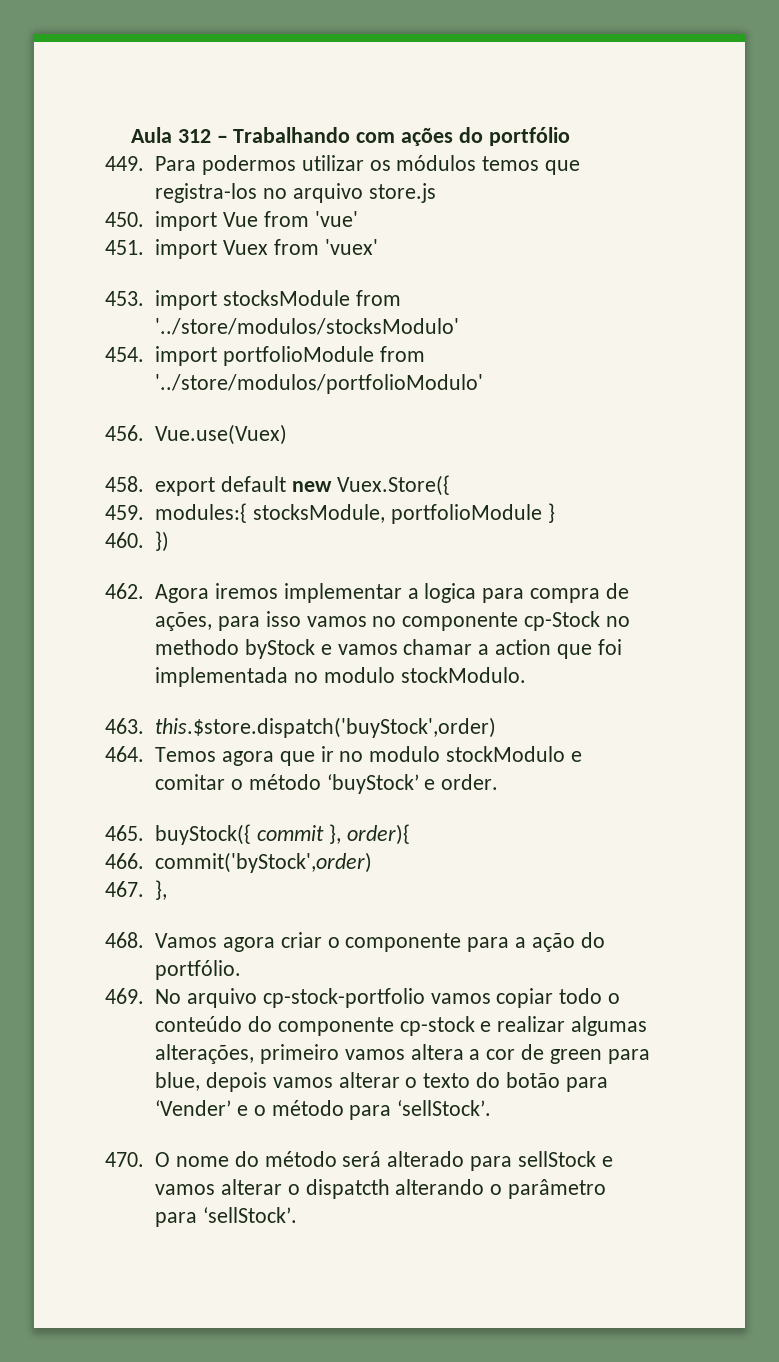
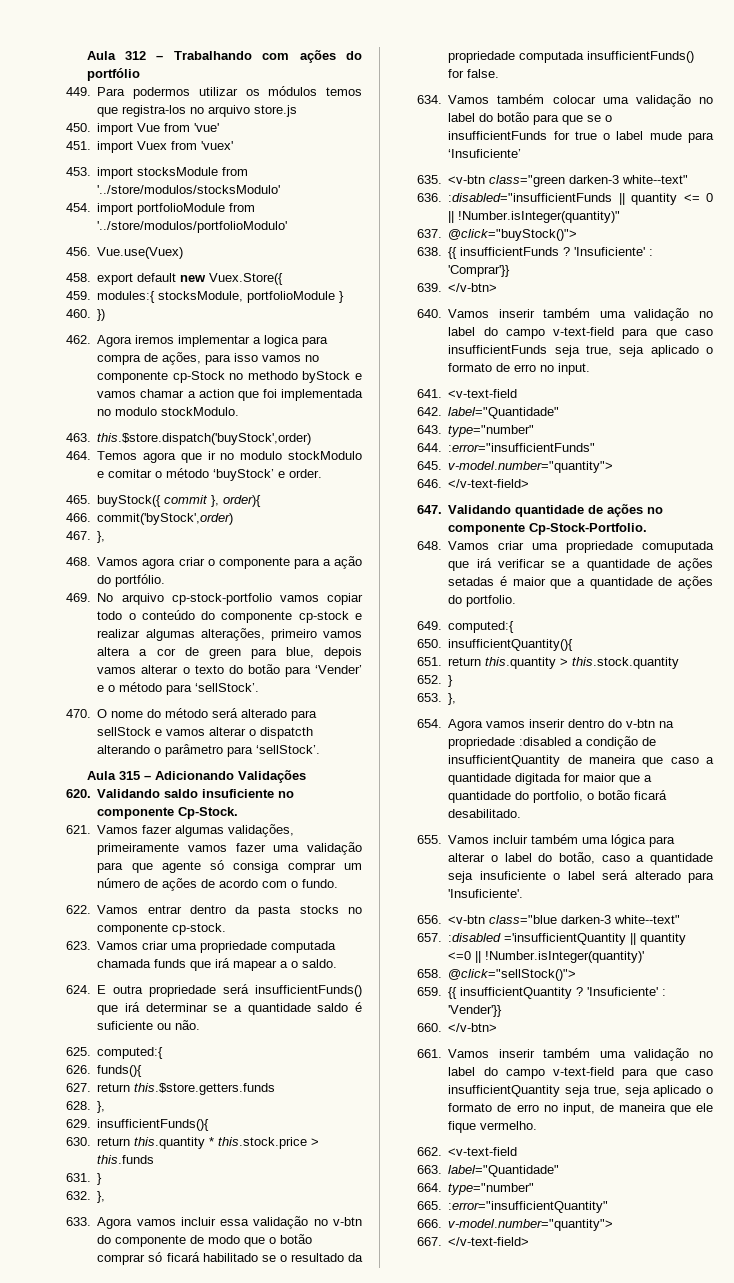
(298, 1215) none -> [86,770,306,783] [65,789,295,798] [97,807,239,819] [65,824,295,837] [97,842,362,855] [97,860,362,873] [97,878,339,891] [65,905,362,917] [97,923,227,935] [65,941,337,953] [97,958,338,971] [65,984,362,997] [97,1002,362,1015] [97,1020,201,1030] [65,1047,164,1059] [65,1065,143,1077] [65,1083,276,1095] [65,1101,106,1113] [65,1119,210,1131] [65,1137,320,1149] [97,1155,155,1164] [65,1173,103,1185] [65,1191,106,1203] [65,1216,362,1229] [97,1234,313,1247] [97,1252,363,1265] [448,51,695,63] [448,69,500,78] [416,94,713,107] [448,112,613,125] [448,131,714,143] [448,149,522,158] [416,175,689,187] [416,193,713,205] [448,211,621,223] [416,229,578,241] [416,247,654,259] [448,265,511,277] [416,283,498,292] [416,308,713,321] [448,327,713,339] [448,345,713,357] [448,363,591,375] [416,389,518,398] [416,407,560,419] [416,425,535,437] [416,443,596,452] [416,461,614,473] [416,479,530,488] [416,504,664,517] [448,523,648,535] [416,541,714,553] [448,558,713,571] [448,576,713,589] [448,595,517,607] [416,621,515,633] [416,639,574,651] [416,657,680,669] [416,675,454,687] [416,693,457,705] [416,719,675,731] [448,736,657,749] [448,755,714,767] [448,773,653,785] [448,790,668,803] [448,809,522,818] [416,834,676,847] [448,852,713,865] [448,870,714,883] [448,889,524,898] [416,915,681,924] [416,933,687,945] [448,951,645,963] [416,969,577,981] [416,987,667,999] [448,1005,503,1017] [416,1023,498,1032] [416,1048,713,1061] [448,1067,713,1079] [448,1085,713,1097] [448,1103,713,1115] [448,1121,538,1133] [416,1147,518,1156] [416,1165,560,1177] [416,1183,535,1195] [416,1201,609,1213] [416,1219,614,1231] [416,1237,530,1246] // Aula 315 – Adicionando Validações // 620. Validando saldo insuficiente no componente Cp-Stock. // 621. Vamos fazer algumas validações, primeiramente vamos fazer uma validação para que agente só consiga comprar um número de ações de acordo com o fundo. // 622. Vamos entrar dentro da pasta stocks no componente cp-stock. // 623. Vamos criar uma propriedade computada chamada funds que irá mapear a o saldo. // 624. E outra propriedade será insufficientFunds() que irá determinar se a quantidade saldo é suficiente ou não. // 625. computed:{ // 626. funds(){ // 627. return this.$store.getters.funds // 628. }, // 629. insufficientFunds(){ // 630. return this.quantity * this.stock.price > this.funds // 631. } // 632. }, // 633. Agora vamos incluir essa validação no v-btn do componente de modo que o botão comprar só ficará habilitado se o resultado da propriedade computada insufficientFunds() for false. // 634. Vamos também colocar uma validação no label do botão para que se o insufficientFunds for true o label mude para ‘Insuficiente’ // 635. <v-btn class="green darken-3 white--text" // 636. :disabled="insufficientFunds || quantity <= 0 || !Number.isInteger(quantity)" // 637. @click="buyStock()"> // 638. {{ insufficientFunds ? 'Insuficiente' : 'Comprar'}} // 639. </v-btn> // 640. Vamos inserir também uma validação no label do campo v-text-field para que caso insufficientFunds seja true, seja aplicado o formato de erro no input. // 641. <v-text-field // 642. label="Quantidade" // 643. type="number" // 644. :error="insufficientFunds" // 645. v-model.number="quantity"> // 646. </v-text-field> // 647. Validando quantidade de ações no componente Cp-Stock-Portfolio. // 648. Vamos criar uma propriedade comuputada que irá verificar se a quantidade de ações setadas é maior que a quantidade de ações do portfolio. // 649. computed:{ // 650. insufficientQuantity(){ // 651. return this.quantity > this.stock.quantity // 652. } // 653. }, // 654. Agora vamos inserir dentro do v-btn na propriedade :disabled a condição de insufficientQuantity de maneira que caso a quantidade digitada for maior que a quantidade do portfolio, o botão ficará desabilitado. // 655. Vamos incluir também uma lógica para alterar o label do botão, caso a quantidade seja insuficiente o label será alterado para 'Insuficiente'. // 656. <v-btn class="blue darken-3 white--text" // 657. :disabled ='insufficientQuantity || quantity <=0 || !Number.isInteger(quantity)' // 658. @click="sellStock()"> // 659. {{ insufficientQuantity ? 'Insuficiente' : 'Vender'}} // 660. </v-btn> // 661. Vamos inserir também uma validação no label do campo v-text-field para que caso insufficientQuantity seja true, seja aplicado o formato de erro no input, de maneira que ele fique vermelho. // 662. <v-text-field // 663. label="Quantidade" // 664. type="number" // 665. :error="insufficientQuantity" // 666. v-model.number="quantity"> // 667. </v-text-field>

